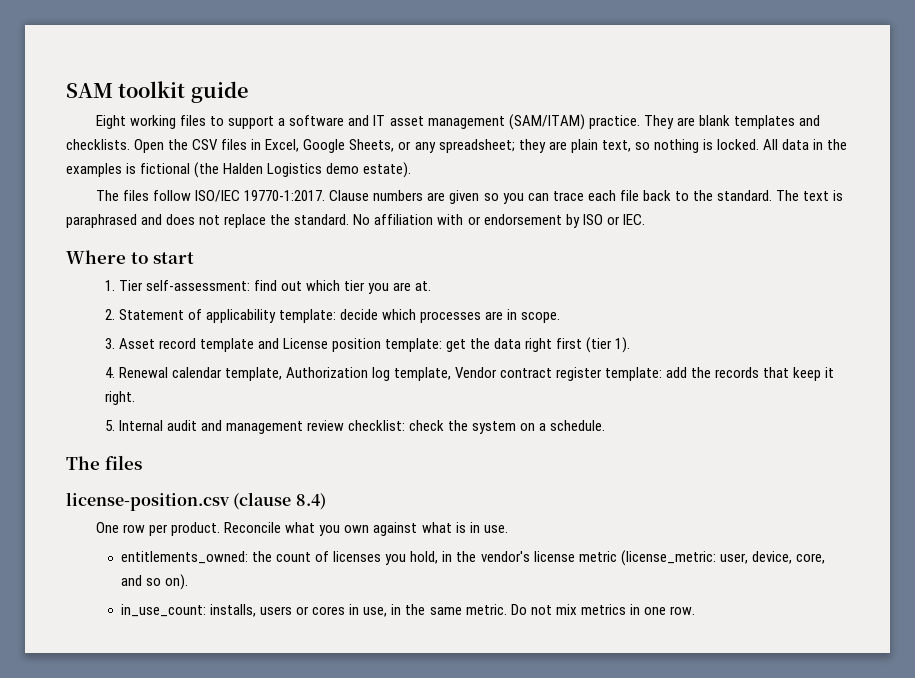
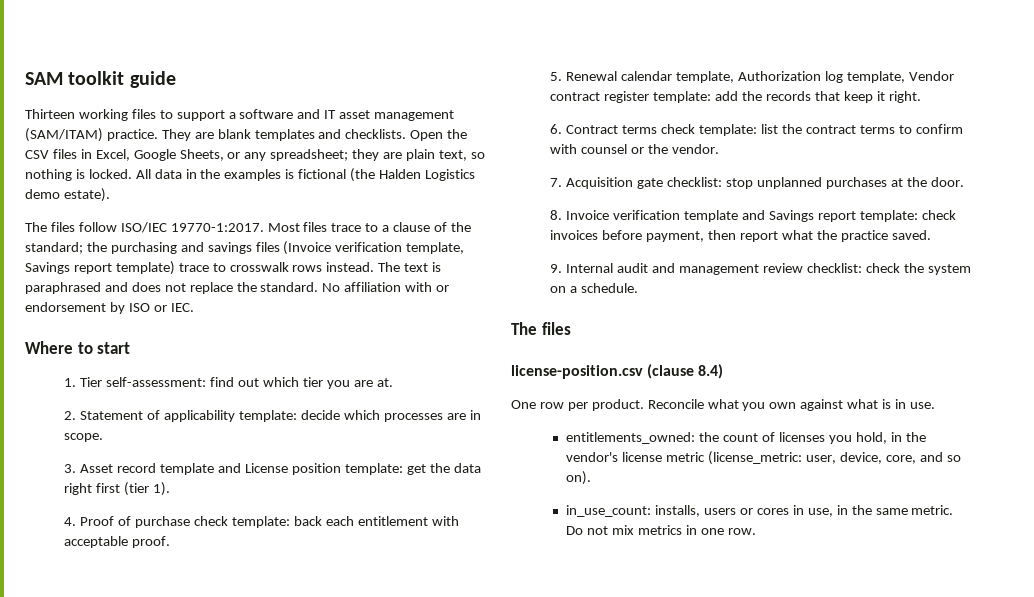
[96,115,127,129] Eight -> [25,109,75,119] Thirteen
[329,190,772,204] Clause numbers are given so you can trace each file back to the standard. -> [267,222,471,232] [25,241,465,255] [25,261,375,275] Most files trace to a clause of the standard; the purchasing and savings files (Invoice verification template, Savings report template) trace to crosswalk rows instead.
(115, 372) none -> [80,516,459,528] [64,536,171,548] [550,72,563,81] Proof of purchase check template: back each entitlement with acceptable proof. // 5.
[104,420,115,431] 5. -> [550,124,963,136] [550,144,720,154] [550,177,964,189] [550,210,956,222] [550,230,931,242] [550,264,563,273] 6. Contract terms check template: list the contract terms to confirm with counsel or the vendor. // 7. Acquisition gate checklist: stop unplanned purchases at the door. // 8. Invoice verification template and Savings report template: check invoices before payment, then report what the practice saved. // 9.

